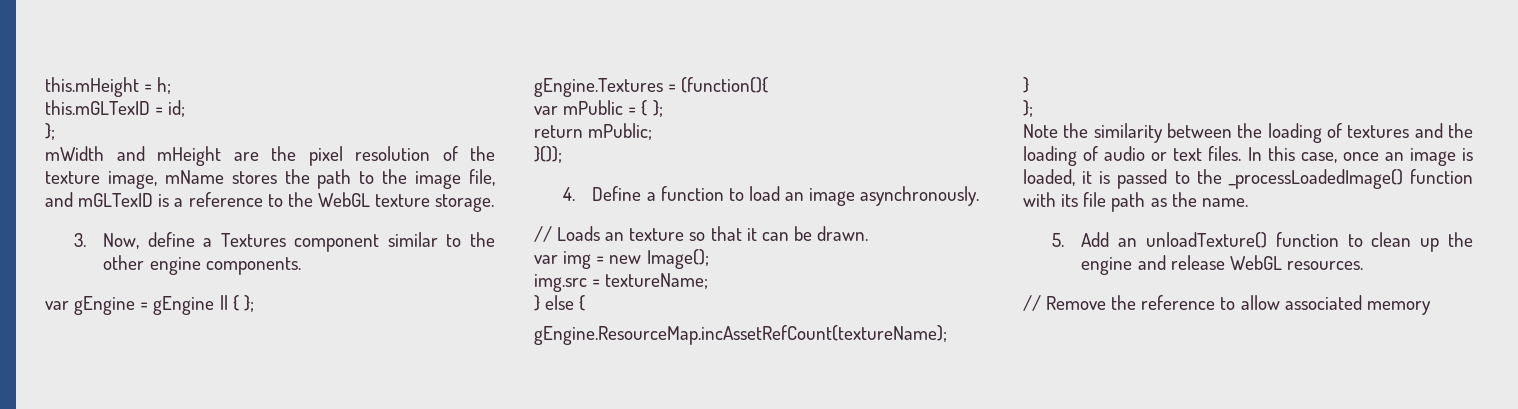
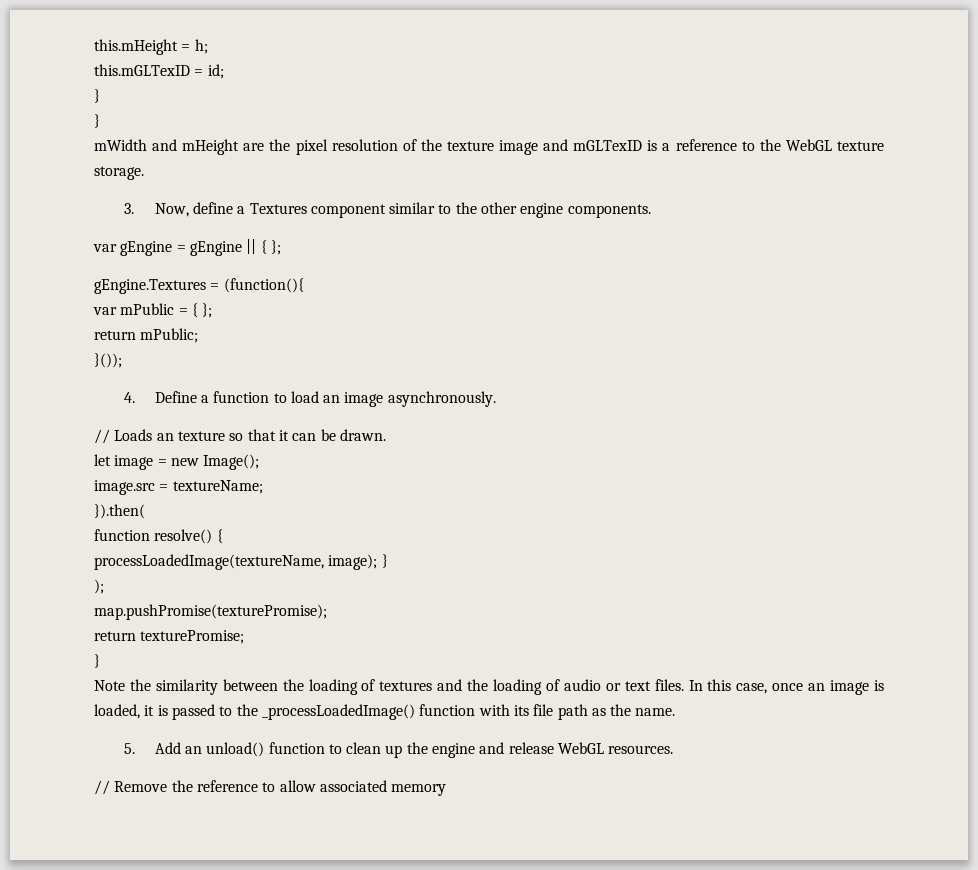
[45,123,55,140] }; -> [94,89,100,103] [94,114,100,128] } // }
[107,169,496,189] image, mName stores the path to the image file, -> [499,140,539,155] image
[534,251,592,269] var img -> [94,454,154,470] let image
[534,274,587,292] img.src -> [94,480,155,495] image.src
[534,295,586,311] [534,325,947,345] [1023,77,1029,93] [1023,100,1033,117] } else { // gEngine.ResourceMap.incAssetRefCount(textureName); // } // }; -> [94,504,145,519] [94,529,223,544] [94,554,388,570] [94,579,104,594] [94,604,327,620] [94,630,245,644] [94,654,100,668] }).then( // function resolve() { // processLoadedImage(textureName, image); } // ); // map.pushPromise(texturePromise); // return texturePromise; // }
[1145,232,1267,248] unloadTexture() -> [206,742,265,757] unload()

